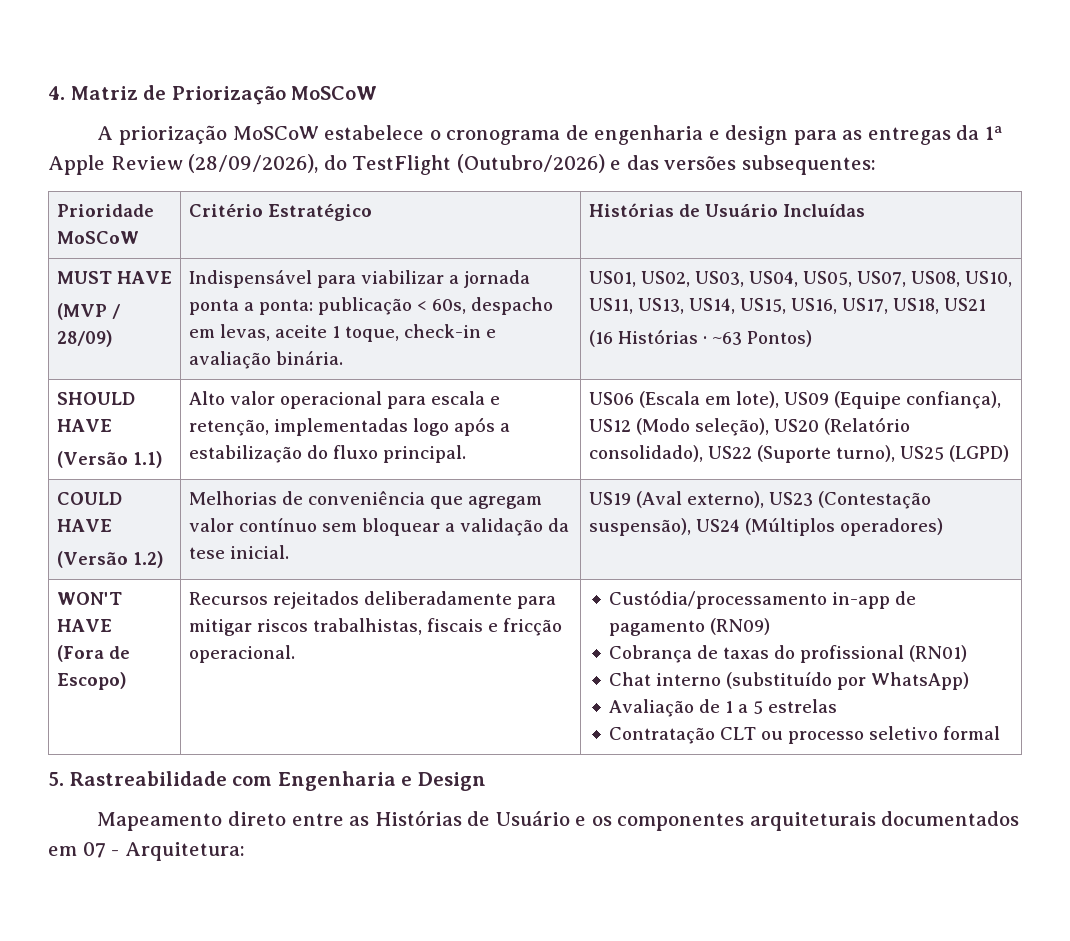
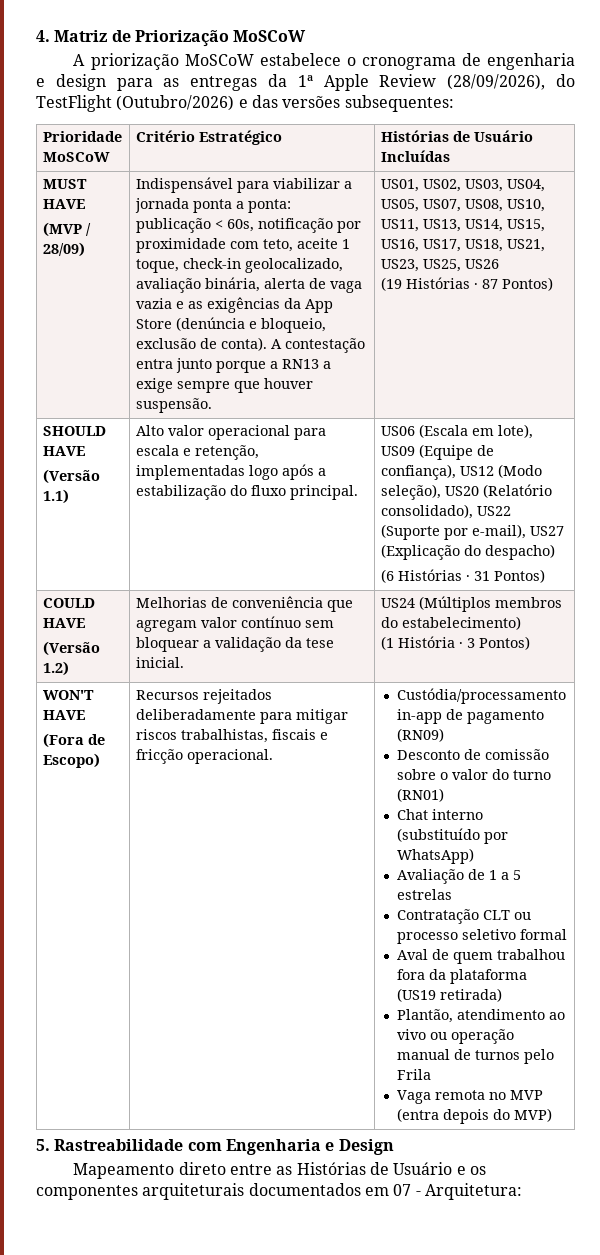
[470,297,553,315] [188,324,496,342] [188,351,343,369] despacho em levas, aceite 1 toque, check-in e avaliação binária. -> [257,218,361,233] [135,238,350,253] [135,258,343,273] [135,277,362,293] [135,297,333,313] [135,317,326,333] [135,337,365,353] [135,358,331,373] [135,378,313,393] [135,398,212,413] notificação por proximidade com teto, aceite 1 toque, check-in geolocalizado, avaliação binária, alerta de vaga vazia e as exigências da App Store (denúncia e bloqueio, exclusão de conta). A contestação entra junto porque a RN13 a exige sempre que houver suspensão.
[943,298,986,311] [588,329,742,347] US21 // (16 Histórias · ~63 -> [506,239,545,252] [380,259,499,272] [380,277,498,291] US21, US23, US25, US26 // (19 Histórias · 87
(901, 400) none -> [476,445,494,456] de
[835,445,1009,462] turno), US25 (LGPD) -> [443,524,564,540] [380,544,555,560] [380,569,545,583] por e-mail), US27 (Explicação do despacho) // (6 Histórias · 31 Pontos)
[588,491,931,509] [588,518,943,536] US19 (Aval externo), US23 (Contestação suspensão), US24 (Múltiplos operadores) -> [380,596,562,612] [380,616,521,630] [380,636,530,650] US24 (Múltiplos membros do estabelecimento) // (1 História · 3 Pontos)
[609,645,905,663] Cobrança de taxas do profissional -> [396,749,549,760] [396,769,551,780] Desconto de comissão sobre o valor do turno
(1001, 733) none -> [396,949,565,964] [396,969,527,984] [396,988,502,1002] [396,1009,565,1023] [396,1029,514,1044] [396,1049,554,1064] [396,1069,431,1080] [396,1090,543,1104] [396,1108,552,1124] // Aval de quem trabalhou fora da plataforma (US19 retirada) // Plantão, atendimento ao vivo ou operação manual de turnos pelo Frila // Vaga remota no MVP (entra depois do MVP)

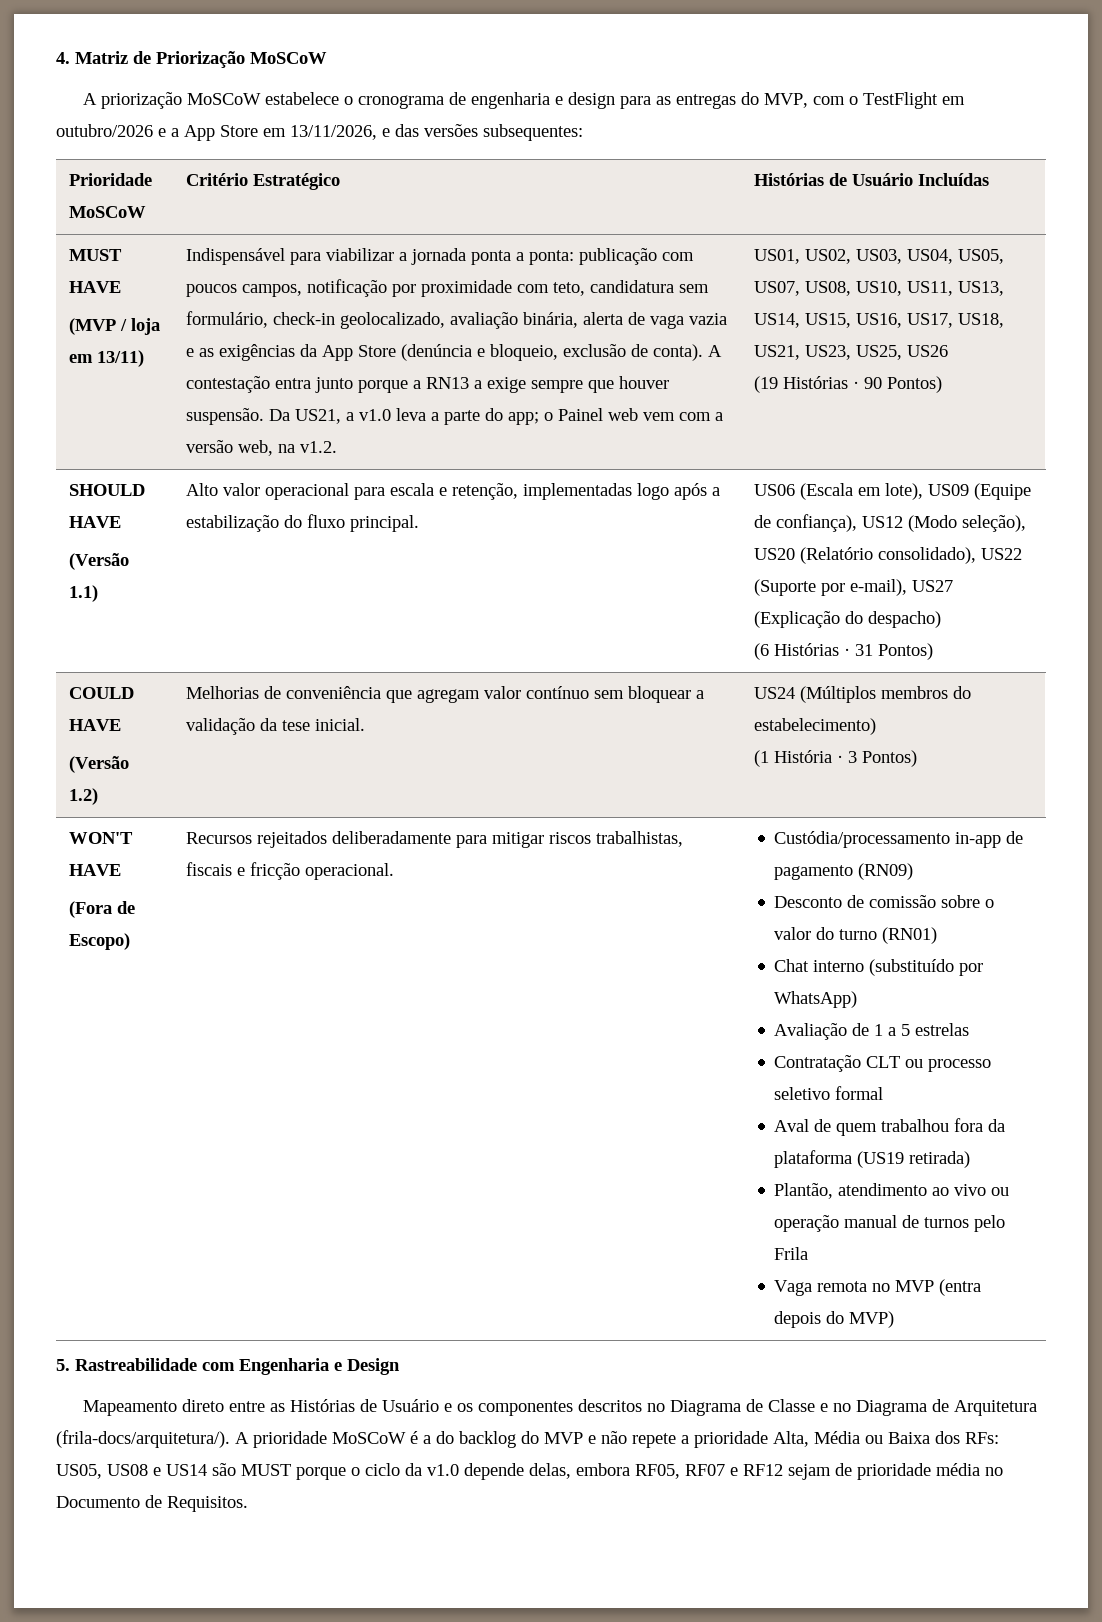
[268,74,575,91] [36,95,235,112] da 1ª Apple Review (28/09/2026), do TestFlight (Outubro/2026) -> [740,92,965,109] [56,124,377,141] do MVP, com o TestFlight em outubro/2026 e a App Store em 13/11/2026,
[42,242,85,257] 28/09) -> [131,318,161,335] [69,350,145,367] loja em 13/11)
[214,219,254,232] < 60s, -> [662,252,695,261] [186,284,303,297] com poucos campos,
[296,238,350,249] [135,259,179,273] aceite 1 toque, -> [590,280,710,293] [186,311,269,328] candidatura sem formulário,
(212, 405) none -> [269,408,724,425] [186,440,338,456] Da US21, a v1.0 leva a parte do app; o Painel web vem com a versão web, na v1.2.
[481,279,498,289] 87 -> [864,377,883,389] 90
[142,1183,522,1200] arquiteturais documentados em 07 - Arquitetura: -> [577,1399,1037,1416] [56,1430,999,1448] [56,1463,1003,1480] [56,1495,248,1512] descritos no Diagrama de Classe e no Diagrama de Arquitetura (frila-docs/arquitetura/). A prioridade MoSCoW é a do backlog do MVP e não repete a prioridade Alta, Média ou Baixa dos RFs: US05, US08 e US14 são MUST porque o ciclo da v1.0 depende delas, embora RF05, RF07 e RF12 sejam de prioridade média no Documento de Requisitos.

